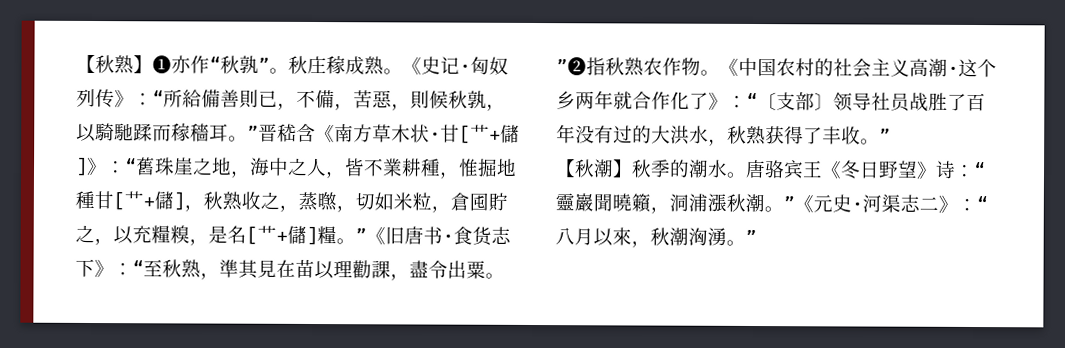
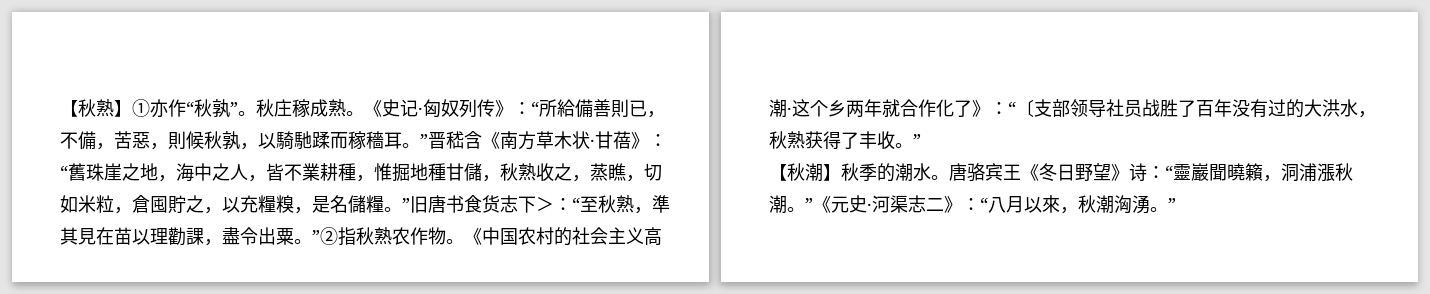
[152,55,172,74] ❶ -> [132,99,150,117] ①
[459,124,520,144] [75,156,88,176] [艹+儲] -> [613,131,631,149] 蓓
[113,191,185,211] [艹+儲] -> [464,163,482,181] 儲
[317,192,337,212] 㬠 -> [608,163,626,181] 瞧
[246,225,454,246] [艹+儲]糧。”《旧唐书· -> [348,195,464,213] 儲糧。”旧唐书
[94,259,114,278] 》 -> [536,197,554,211] ＞
[556,57,587,76] ”❷ -> [312,227,338,245] ”②
[814,92,834,111] 〕 -> (1070, 108) none

